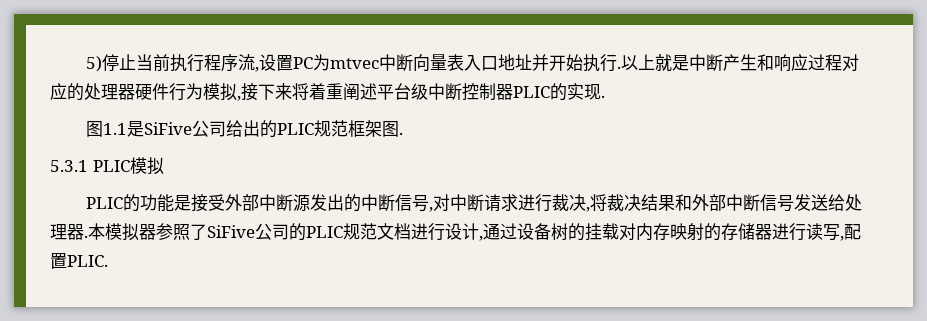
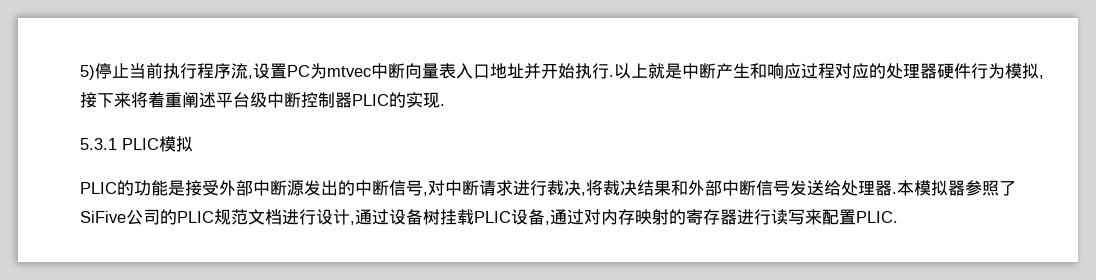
[85,120,403,138] // 图1.1是SiFive公司给出的PLIC规范框架图. -> (445, 105) none
[568,223,619,241] 的挂载 -> [440,209,584,225] 挂载PLIC设备,通过
[721,223,755,240] 存储 -> [686,209,720,225] 寄存
[840,236,844,241] , -> [805,209,822,225] 来

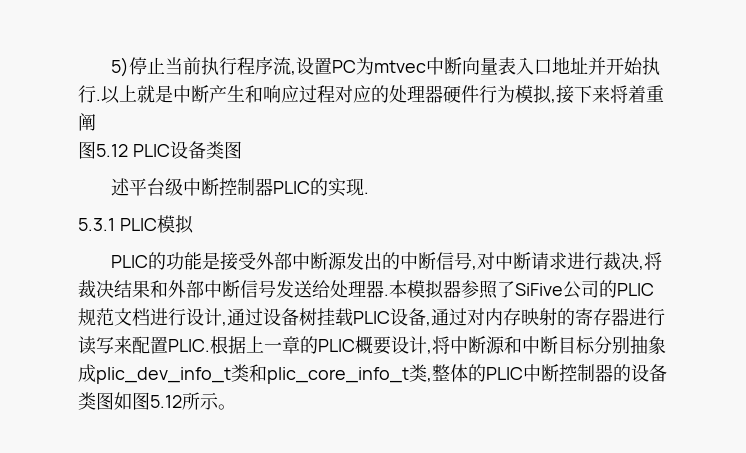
(199, 100) none -> [78,141,242,159] // 图5.12 PLIC设备类图 //
(898, 217) none -> [210,336,666,355] [78,364,667,384] [78,392,236,410] 根据上一章的PLIC概要设计,将中断源和中断目标分别抽象成plic_dev_info_t类和plic_core_info_t类,整体的PLIC中断控制器的设备类图如图5.12所示。

